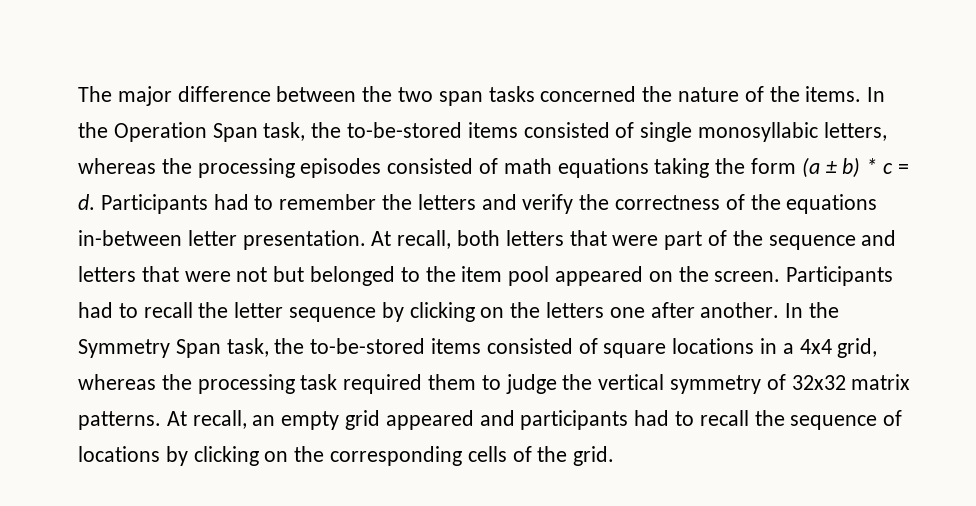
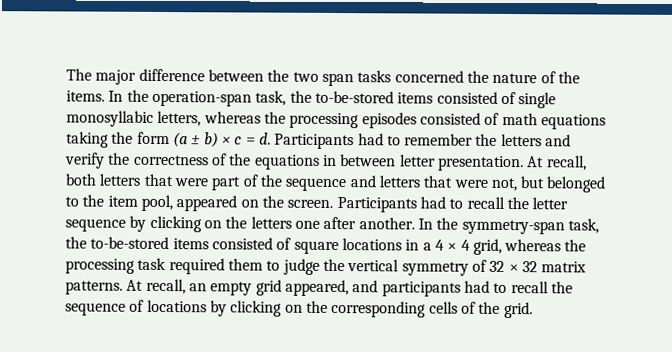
[113,122,258,142] Operation Span -> [151,90,252,107] operation-span
[866,158,878,174] * -> [221,136,231,145] ×
[78,230,182,246] in-between -> [322,154,397,167] in between
[236,267,268,282] not -> [490,177,517,192] not,
[508,266,550,286] pool -> [140,194,173,212] pool,
[78,339,221,358] Symmetry Span -> [461,219,565,235] symmetry-span
[799,339,832,354] 4x4 -> [434,239,470,251] 4 × 4
[791,375,846,390] 32x32 -> [489,260,538,273] 32 × 32
[385,410,474,430] appeared -> [284,279,349,297] appeared,

